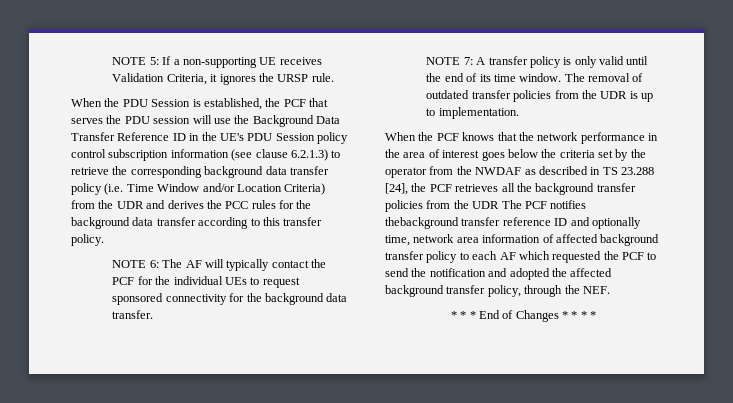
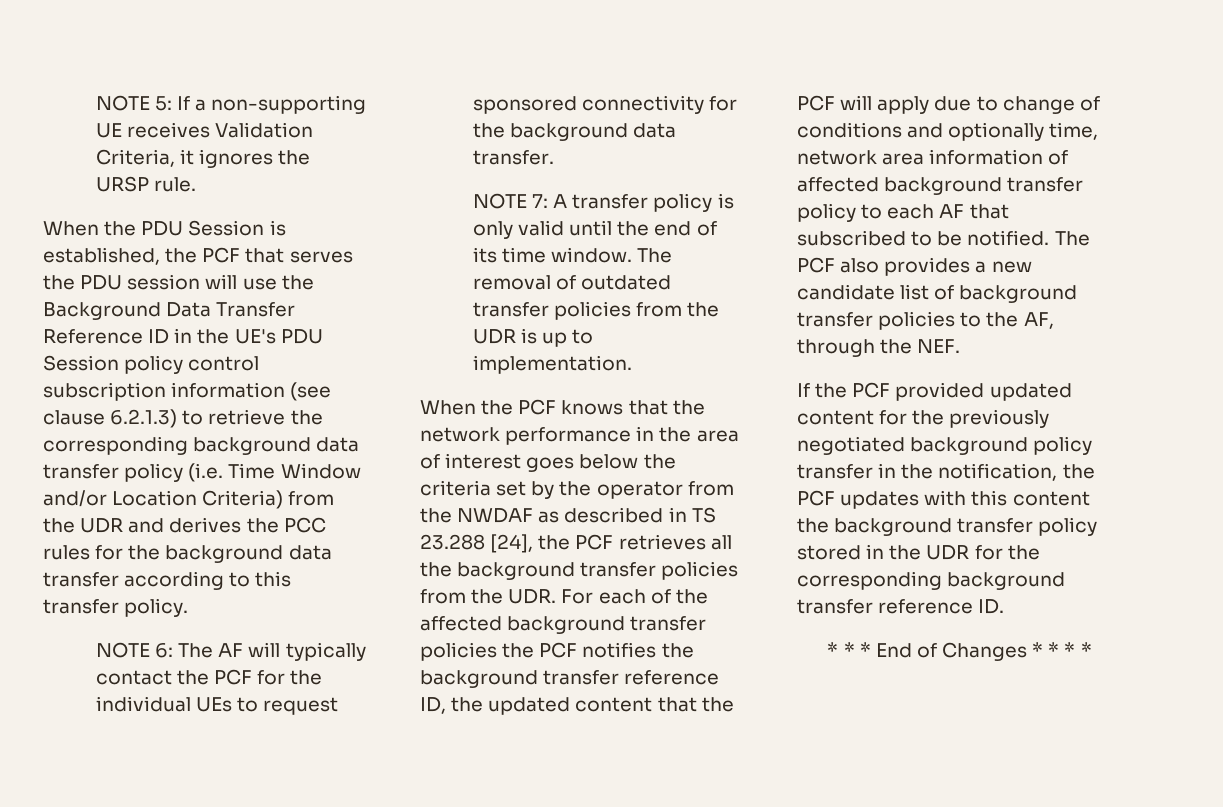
[472,200,587,209] [385,217,568,229] UDR The PCF notifies thebackground transfer reference ID -> [508,589,708,604] [420,616,707,634] [420,642,694,661] [420,670,720,688] [420,697,734,715] [797,95,1100,114] [797,122,902,138] UDR. For each of the affected background transfer policies the PCF notifies the background transfer reference ID, the updated content that the PCF will apply due to change of conditions
[518,251,657,263] [385,268,613,280] [385,285,610,297] which requested the PCF to send the notification and adopted the affected background transfer policy, through the NEF. -> [969,204,1009,219] [797,230,1090,246] [797,257,1032,276] [797,284,1078,303] [797,311,1054,330] [797,339,961,357] [797,382,1072,401] [797,409,1050,428] [797,436,1093,455] [797,463,1095,481] [797,490,1090,509] [797,517,1098,536] [797,544,1040,560] [797,571,1066,590] [797,599,1005,614] that subscribed to be notified. The PCF also provides a new candidate list of background transfer policies to the AF, through the NEF. // If the PCF provided updated content for the previously negotiated background policy transfer in the notification, the PCF updates with this content the background transfer policy stored in the UDR for the corresponding background transfer reference ID.

